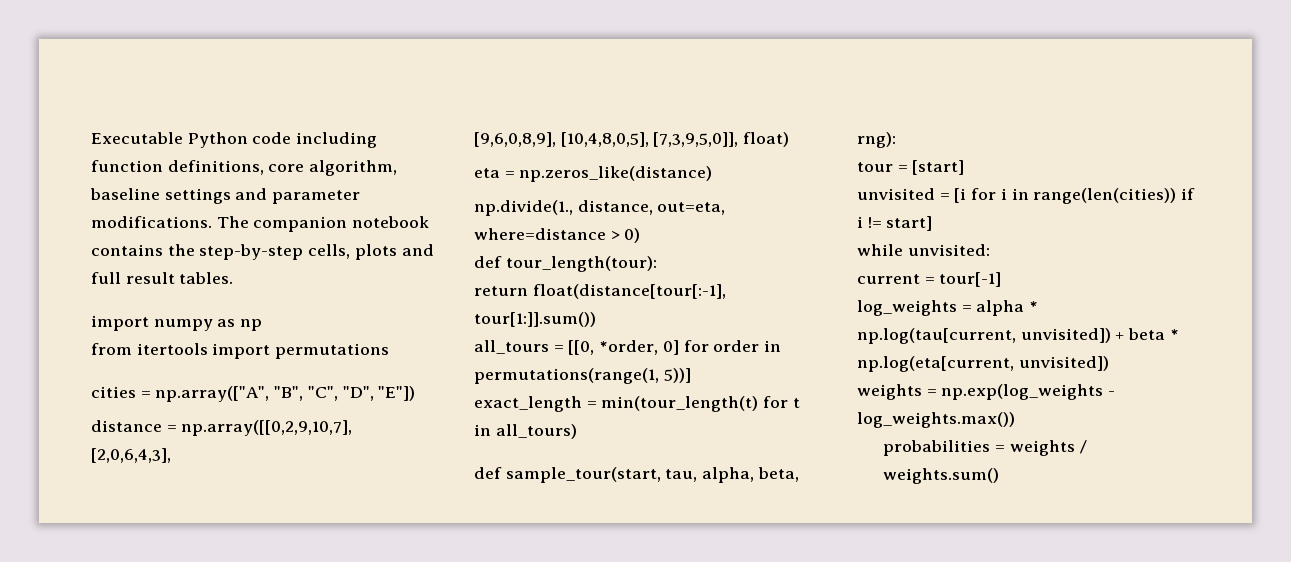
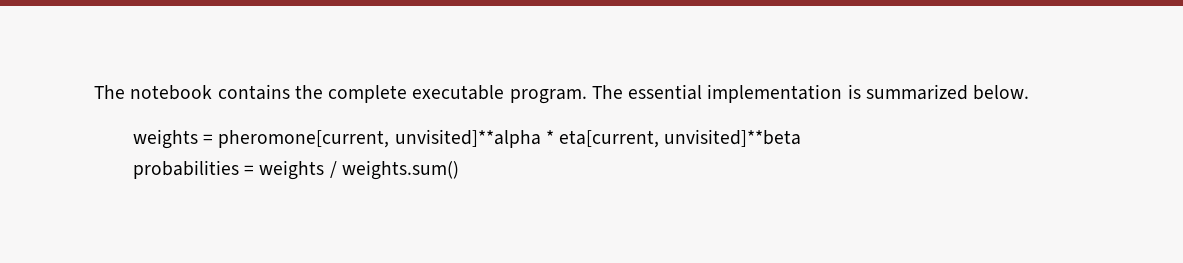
[91,132,378,148] [91,160,398,176] [90,188,361,204] [91,216,430,232] [91,244,434,260] [91,272,234,284] [91,315,263,331] [91,343,390,359] [91,386,416,402] [91,420,353,436] [91,448,171,463] [474,132,790,147] [474,166,713,182] [474,200,726,216] [474,228,641,243] [474,256,657,272] [474,284,726,299] [474,312,596,327] [474,340,782,355] [474,368,691,384] [474,396,800,412] [474,424,577,439] [474,467,799,483] [857,132,896,148] [857,160,965,175] [857,188,1196,204] [857,216,933,231] [857,244,990,256] [857,272,1002,287] [857,300,1039,316] [857,328,1179,344] [857,356,1109,372] [857,384,1116,400] [857,412,1015,428] Executable Python code including function definitions, core algorithm, baseline settings and parameter modifications. The companion notebook contains the step-by-step cells, plots and full result tables. // import numpy as np // from itertools import permutations // cities = np.array(["A", "B", "C", "D", "E"]) // distance = np.array([[0,2,9,10,7], [2,0,6,4,3], // [9,6,0,8,9], [10,4,8,0,5], [7,3,9,5,0]], float) // eta = np.zeros_like(distance) // np.divide(1., distance, out=eta, where=distance > 0) // def tour_length(tour): // return float(distance[tour[:-1], tour[1:]].sum()) // all_tours = [[0, *order, 0] for order in permutations(range(1, 5))] // exact_length = min(tour_length(t) for t in all_tours) // def sample_tour(start, tau, alpha, beta, rng): // tour = [start] // unvisited = [i for i in range(len(cities)) if i != start] // while unvisited: // current = tour[-1] // log_weights = alpha * np.log(tau[current, unvisited]) + beta * np.log(eta[current, unvisited]) // weights = np.exp(log_weights - log_weights.max()) -> [94,84,1030,104] [132,129,802,149] The notebook contains the complete executable program. The essential implementation is summarized below. // weights = pheromone[current, unvisited]**alpha * eta[current, unvisited]**beta

